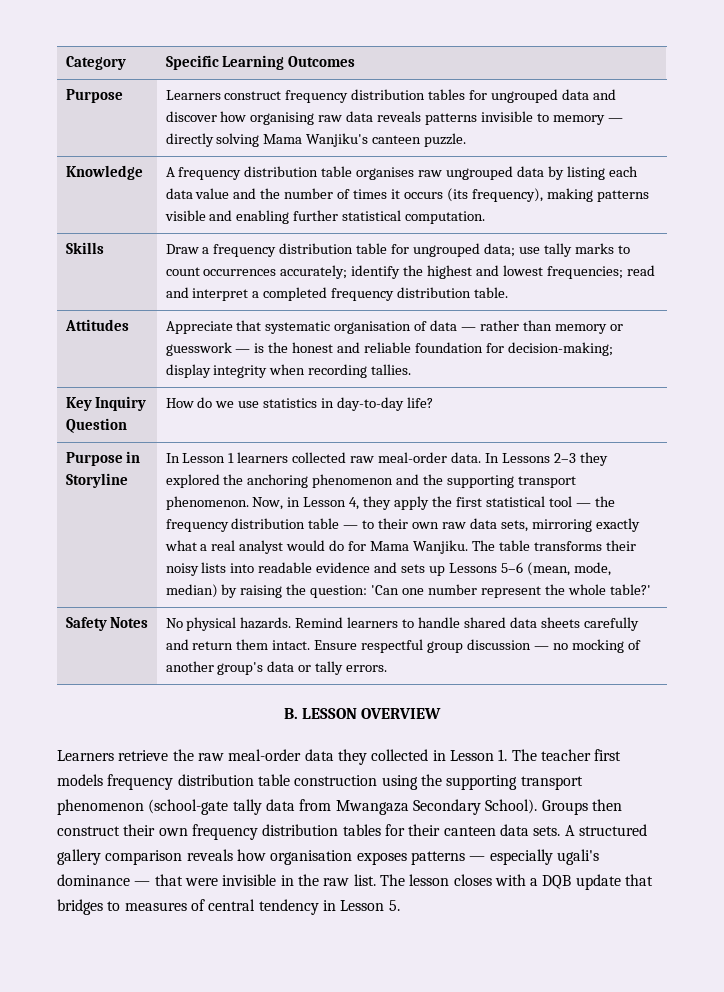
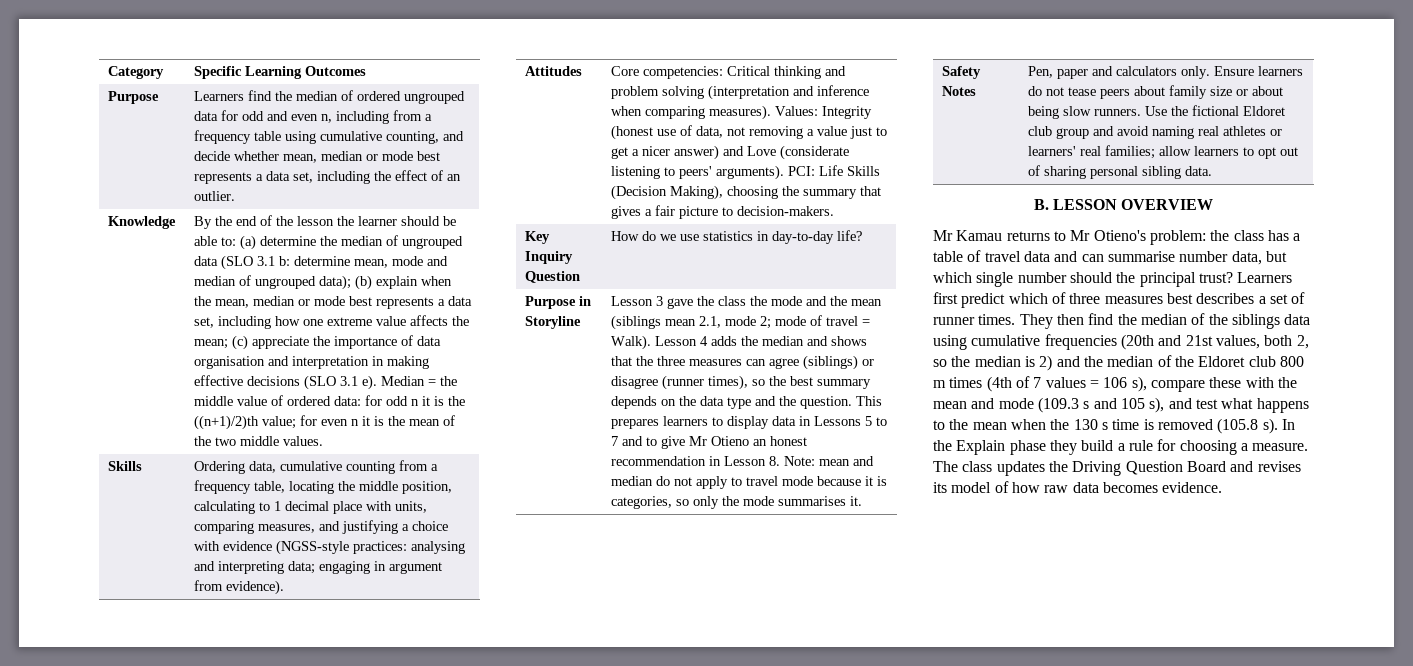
[224,89,616,103] [165,111,623,125] [165,133,467,147] [65,165,143,180] [165,166,638,180] [165,188,649,202] [164,210,486,224] [65,242,104,254] [165,243,630,257] [165,265,655,279] [165,287,509,301] [64,319,129,331] [165,320,623,334] [165,342,613,356] [165,364,412,378] construct frequency distribution tables for ungrouped data and discover how organising raw data reveals patterns invisible to memory — directly solving Mama Wanjiku's canteen puzzle. // Knowledge | A frequency distribution table organises raw ungrouped data by listing each data value and the number of times it occurs (its frequency), making patterns visible and enabling further statistical computation. // Skills | Draw a frequency distribution table for ungrouped data; use tally marks to count occurrences accurately; identify the highest and lowest frequencies; read and interpret a completed frequency distribution table. // Attitudes | Appreciate that systematic organisation of data — rather than memory or guesswork — is the honest and reliable foundation for decision-making; display integrity when recording tallies. -> [247,90,465,104] [193,110,432,124] [193,130,464,144] [193,151,440,163] [193,170,461,184] [193,191,235,201] [107,216,176,229] [193,215,456,229] [193,235,463,250] [193,255,448,270] [193,275,452,290] [193,296,472,309] [193,315,469,329] [193,335,441,350] [193,356,429,369] [193,375,457,390] [193,395,465,406] [193,415,455,430] [193,436,323,446] [107,461,142,471] [193,460,438,474] [193,480,452,494] [193,501,427,514] [193,520,448,534] [193,540,465,555] [193,561,442,574] [193,580,284,595] [524,66,582,76] [610,66,846,79] [610,85,869,100] [610,105,872,120] [610,125,887,140] [610,145,849,160] [610,165,880,180] [610,185,881,200] [610,205,834,219] find the median of ordered ungrouped data for odd and even n, including from a frequency table using cumulative counting, and decide whether mean, median or mode best represents a data set, including the effect of an outlier. // Knowledge | By the end of the lesson the learner should be able to: (a) determine the median of ungrouped data (SLO 3.1 b: determine mean, mode and median of ungrouped data); (b) explain when the mean, median or mode best represents a data set, including how one extreme value affects the mean; (c) appreciate the importance of data organisation and interpretation in making effective decisions (SLO 3.1 e). Median = the middle value of ordered data: for odd n it is the ((n+1)/2)th value; for even n it is the mean of the two middle values. // Skills | Ordering data, cumulative counting from a frequency table, locating the middle position, calculating to 1 decimal place with units, comparing measures, and justifying a choice with evidence (NGSS-style practices: analysing and interpreting data; engaging in argument from evidence). // Attitudes | Core competencies: Critical thinking and problem solving (interpretation and inference when comparing measures). Values: Integrity (honest use of data, not removing a value just to get a nicer answer) and Love (considerate listening to peers' arguments). PCI: Life Skills (Decision Making), choosing the summary that gives a fair picture to decision-makers.
[165,452,608,466] [165,474,576,488] [165,496,615,510] [165,518,640,532] [164,540,636,554] [165,562,611,576] [165,584,651,598] [65,617,149,631] [165,617,639,631] [165,639,641,653] [165,661,388,675] [283,708,442,719] [57,749,622,765] [57,774,583,790] [57,799,622,815] [57,824,647,840] [57,849,599,865] [57,874,654,890] [57,899,400,915] In Lesson 1 learners collected raw meal-order data. In Lessons 2–3 they explored the anchoring phenomenon and the supporting transport phenomenon. Now, in Lesson 4, they apply the first statistical tool — the frequency distribution table — to their own raw data sets, mirroring exactly what a real analyst would do for Mama Wanjiku. The table transforms their noisy lists into readable evidence and sets up Lessons 5–6 (mean, mode, median) by raising the question: 'Can one number represent the whole table?' // Safety Notes | No physical hazards. Remind learners to handle shared data sheets carefully and return them intact. Ensure respectful group discussion — no mocking of another group's data or tally errors. // B. LESSON OVERVIEW // Learners retrieve the raw meal-order data they collected in Lesson 1. The teacher first models frequency distribution table construction using the supporting transport phenomenon (school-gate tally data from Mwangaza Secondary School). Groups then construct their own frequency distribution tables for their canteen data sets. A structured gallery comparison reveals how organisation exposes patterns — especially ugali's dominance — that were invisible in the raw list. The lesson closes with a DQB update that bridges to measures of central tendency in Lesson 5. -> [610,296,882,309] [610,315,870,330] [610,335,867,350] [610,355,874,370] [610,375,871,390] [610,396,882,409] [610,416,887,429] [610,436,807,449] [610,456,874,466] [610,476,887,489] [610,496,862,509] [941,66,981,79] [941,86,976,96] [1027,66,1303,79] [1027,85,1283,99] [1027,105,1285,119] [1027,126,1282,139] [1027,145,1298,159] [1027,165,1212,179] [1033,199,1214,210] [933,230,1301,245] [933,250,1287,265] [933,272,1293,287] [933,292,1306,308] [933,313,1311,329] [933,334,1309,350] [933,355,1304,371] [933,376,1297,392] [933,397,1309,413] [933,418,1295,434] [933,439,1309,455] [933,461,1301,476] [933,481,1223,493] Lesson 3 gave the class the mode and the mean (siblings mean 2.1, mode 2; mode of travel = Walk). Lesson 4 adds the median and shows that the three measures can agree (siblings) or disagree (runner times), so the best summary depends on the data type and the question. This prepares learners to display data in Lessons 5 to 7 and to give Mr Otieno an honest recommendation in Lesson 8. Note: mean and median do not apply to travel mode because it is categories, so only the mode summarises it. // Safety Notes | Pen, paper and calculators only. Ensure learners do not tease peers about family size or about being slow runners. Use the fictional Eldoret club group and avoid naming real athletes or learners' real families; allow learners to opt out of sharing personal sibling data. // B. LESSON OVERVIEW // Mr Kamau returns to Mr Otieno's problem: the class has a table of travel data and can summarise number data, but which single number should the principal trust? Learners first predict which of three measures best describes a set of runner times. They then find the median of the siblings data using cumulative frequencies (20th and 21st values, both 2, so the median is 2) and the median of the Eldoret club 800 m times (4th of 7 values = 106 s), compare these with the mean and mode (109.3 s and 105 s), and test what happens to the mean when the 130 s time is removed (105.8 s). In the Explain phase they build a rule for choosing a measure. The class updates the Driving Question Board and revises its model of how raw data becomes evidence.

